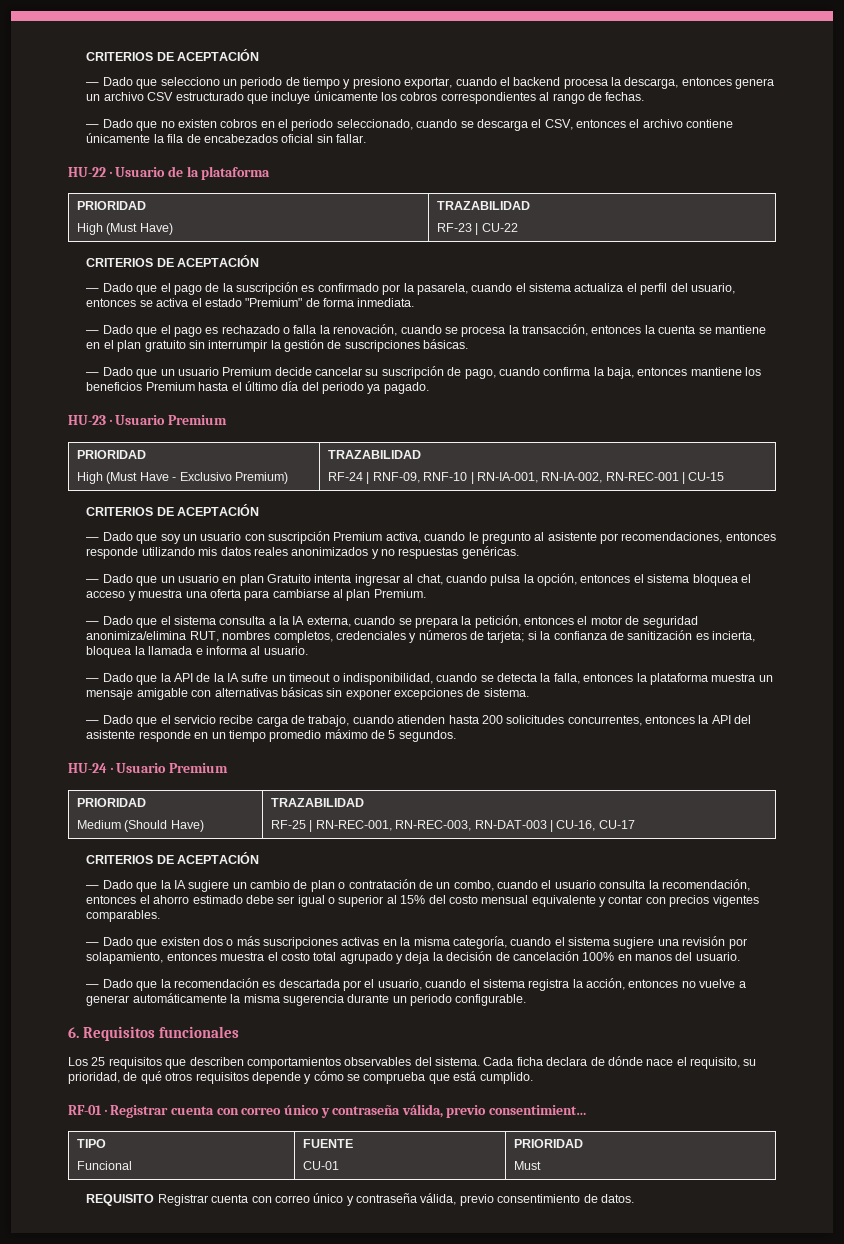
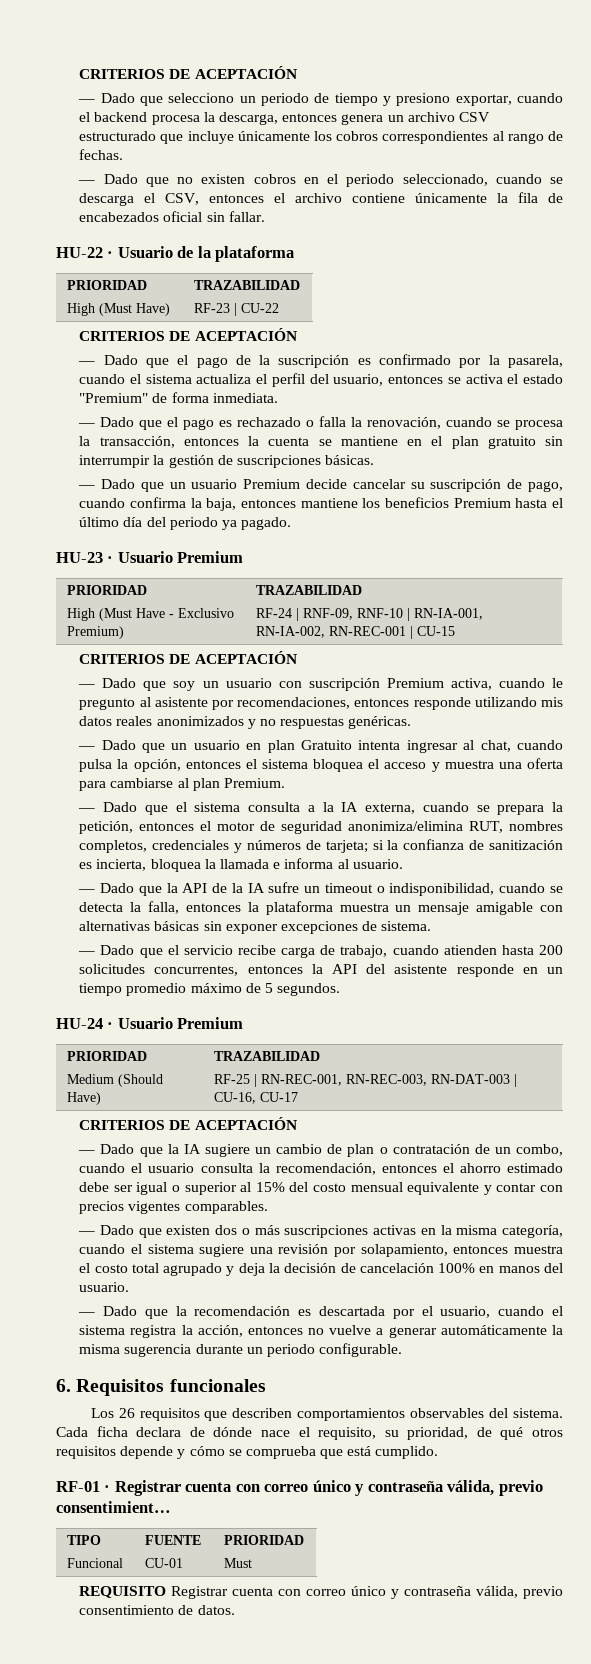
[91,1057,106,1066] 25 -> [118,1408,135,1418] 26

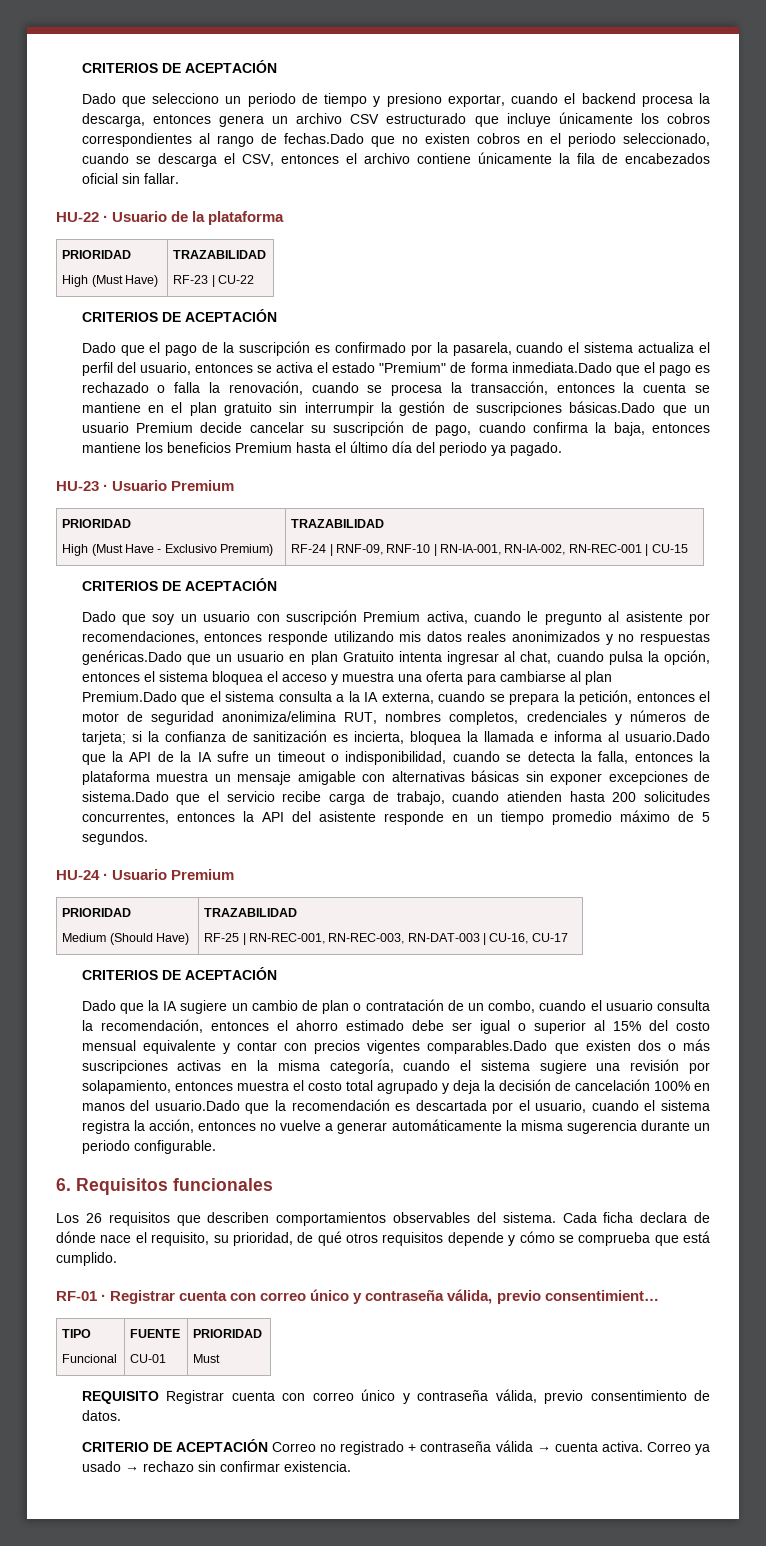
[79,66,297,79] [78,99,96,103] CRITERIOS DE ACEPTACIÓN // — -> [81,60,277,73] CRITERIOS DE ACEPTACIÓN //
[79,149,124,160] [78,174,138,184] fechas. // — Dado -> [283,133,364,144] fechas.Dado
[78,361,96,365] — -> (277, 315) none
[212,393,278,403] [78,417,135,427] inmediata. // — Dado -> [511,362,612,373] inmediata.Dado
[325,455,375,465] [78,479,136,489] básicas. // — Dado -> [569,401,656,413] básicas.Dado
[78,684,96,688] — -> (277, 584) none
[348,716,412,729] [78,740,136,750] genéricas. // — Dado -> [81,650,182,665] genéricas.Dado
[224,778,286,788] [78,802,138,812] Premium. // — Dado -> [81,691,177,702] Premium.Dado
[352,859,403,869] [78,883,135,893] usuario. // — Dado -> [625,731,710,742] usuario.Dado
[381,921,432,931] [78,945,135,955] sistema. // — Dado -> [81,791,169,802] sistema.Dado
[78,1150,96,1154] — -> (277, 973) none
[184,1201,268,1214] [78,1225,135,1235] comparables. // — Dado -> [427,1040,548,1054] comparables.Dado
[79,1282,130,1292] [78,1306,138,1316] usuario. // — Dado -> [154,1100,240,1111] usuario.Dado
(235, 1610) none -> [81,1439,711,1455] [81,1461,351,1472] // CRITERIO DE ACEPTACIÓN Correo no registrado + contraseña válida → cuenta activa. Correo ya usado → rechazo sin confirmar existencia.

